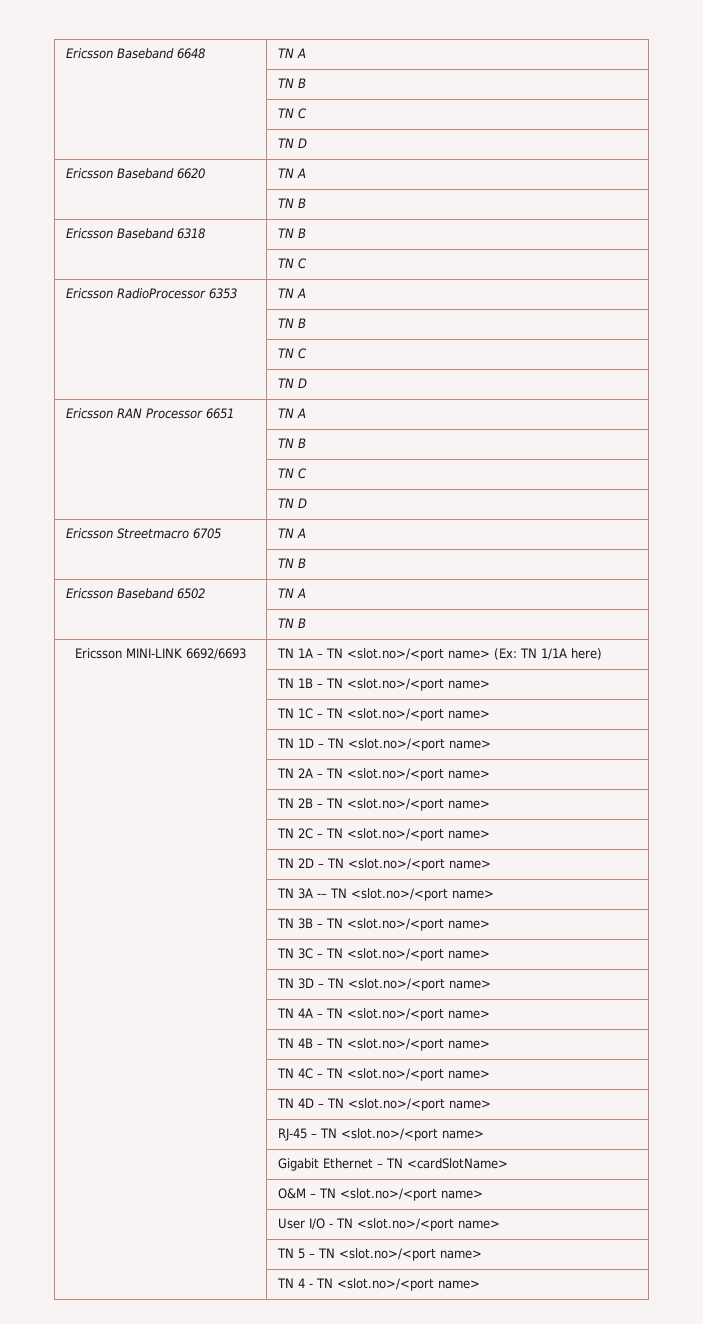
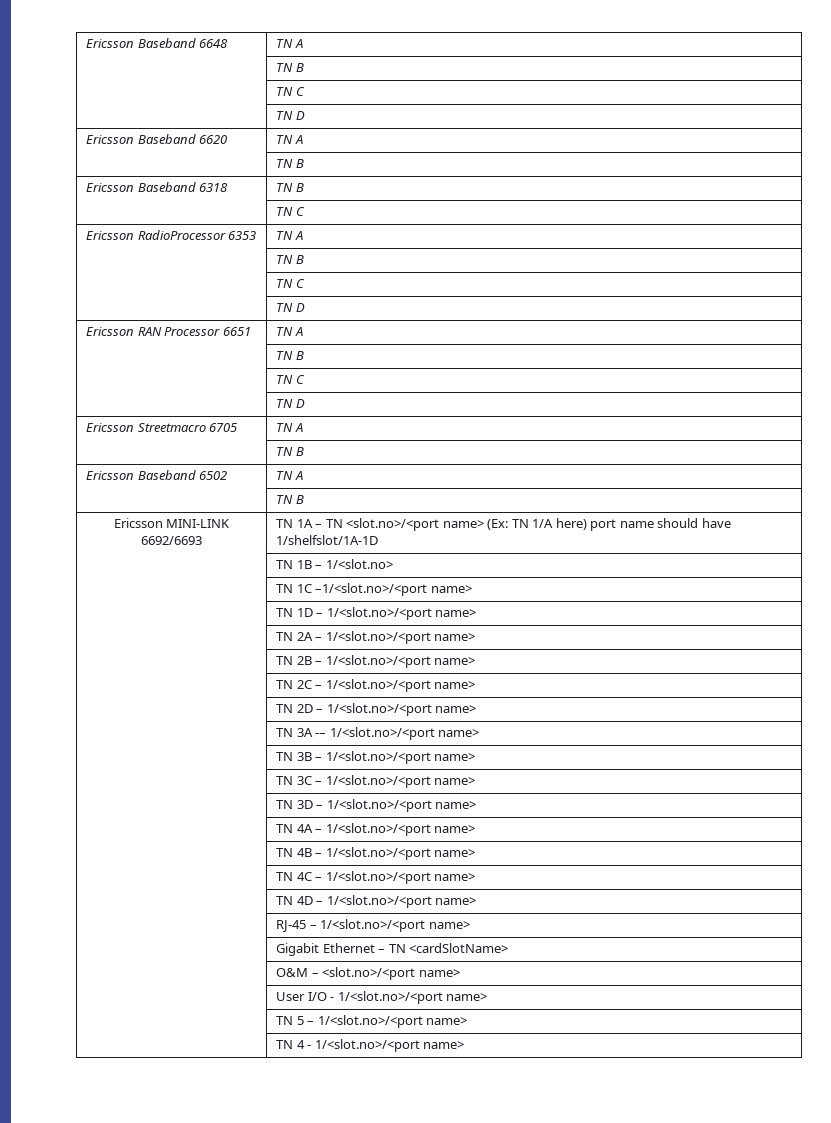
[540,648,567,660] 1/1A -> [532,519,554,528] 1/A
(602, 654) none -> [590,518,731,531] [276,535,379,545] port name should have 1/shelfslot/1A-1D
[325,678,490,691] TN <slot.no>/<port name> -> [325,559,393,569] 1/<slot.no>
[316,708,444,721] – TN <slot.no>/<port -> [315,583,428,596] –1/<slot.no>/<port
[326,738,445,751] TN <slot.no>/<port -> [326,607,432,620] 1/<slot.no>/<port
[325,768,444,781] TN <slot.no>/<port -> [325,631,431,644] 1/<slot.no>/<port
[325,798,444,811] TN <slot.no>/<port -> [325,655,431,668] 1/<slot.no>/<port
[325,828,444,841] TN <slot.no>/<port -> [325,679,431,692] 1/<slot.no>/<port
[326,858,445,871] TN <slot.no>/<port -> [326,703,432,716] 1/<slot.no>/<port
[329,888,448,901] TN <slot.no>/<port -> [329,727,435,740] 1/<slot.no>/<port
[325,918,444,931] TN <slot.no>/<port -> [325,751,431,764] 1/<slot.no>/<port
[325,948,444,961] TN <slot.no>/<port -> [325,775,431,788] 1/<slot.no>/<port
[326,978,445,991] TN <slot.no>/<port -> [326,799,432,812] 1/<slot.no>/<port
[325,1008,444,1021] TN <slot.no>/<port -> [325,823,431,836] 1/<slot.no>/<port
[325,1038,444,1051] TN <slot.no>/<port -> [325,847,431,860] 1/<slot.no>/<port
[325,1068,444,1081] TN <slot.no>/<port -> [325,871,431,884] 1/<slot.no>/<port
[326,1098,445,1111] TN <slot.no>/<port -> [326,895,432,908] 1/<slot.no>/<port
[319,1128,438,1141] TN <slot.no>/<port -> [320,919,426,932] 1/<slot.no>/<port
[318,1188,336,1198] TN -> (319, 975) none
[335,1218,454,1231] TN <slot.no>/<port -> [337,991,443,1004] 1/<slot.no>/<port
[317,1248,436,1261] TN <slot.no>/<port -> [317,1015,423,1028] 1/<slot.no>/<port
[315,1278,434,1291] TN <slot.no>/<port -> [314,1039,420,1052] 1/<slot.no>/<port

